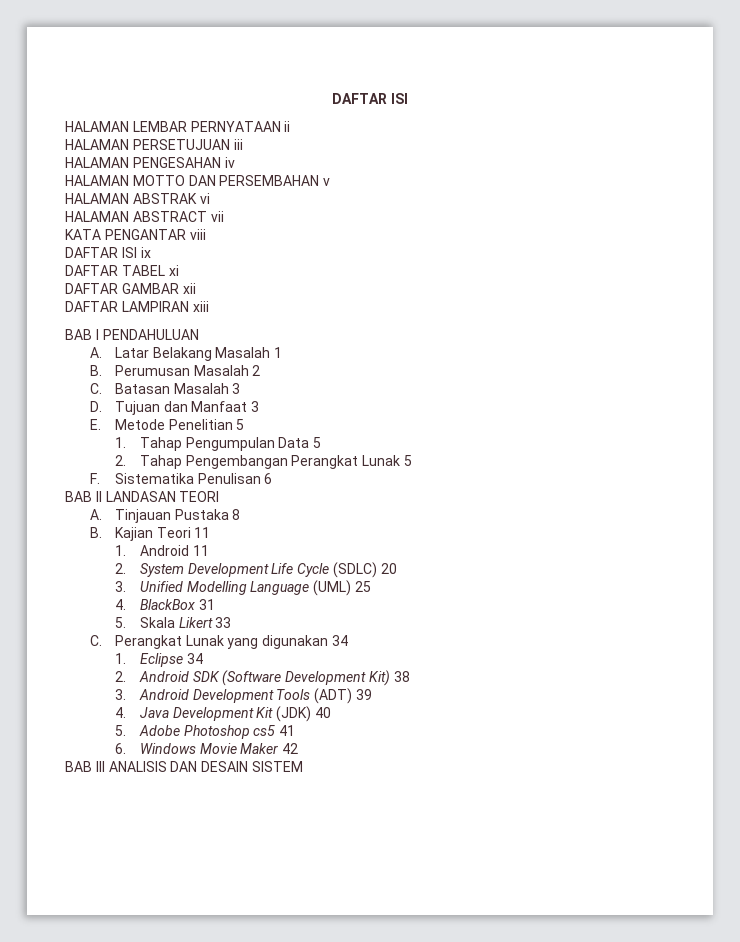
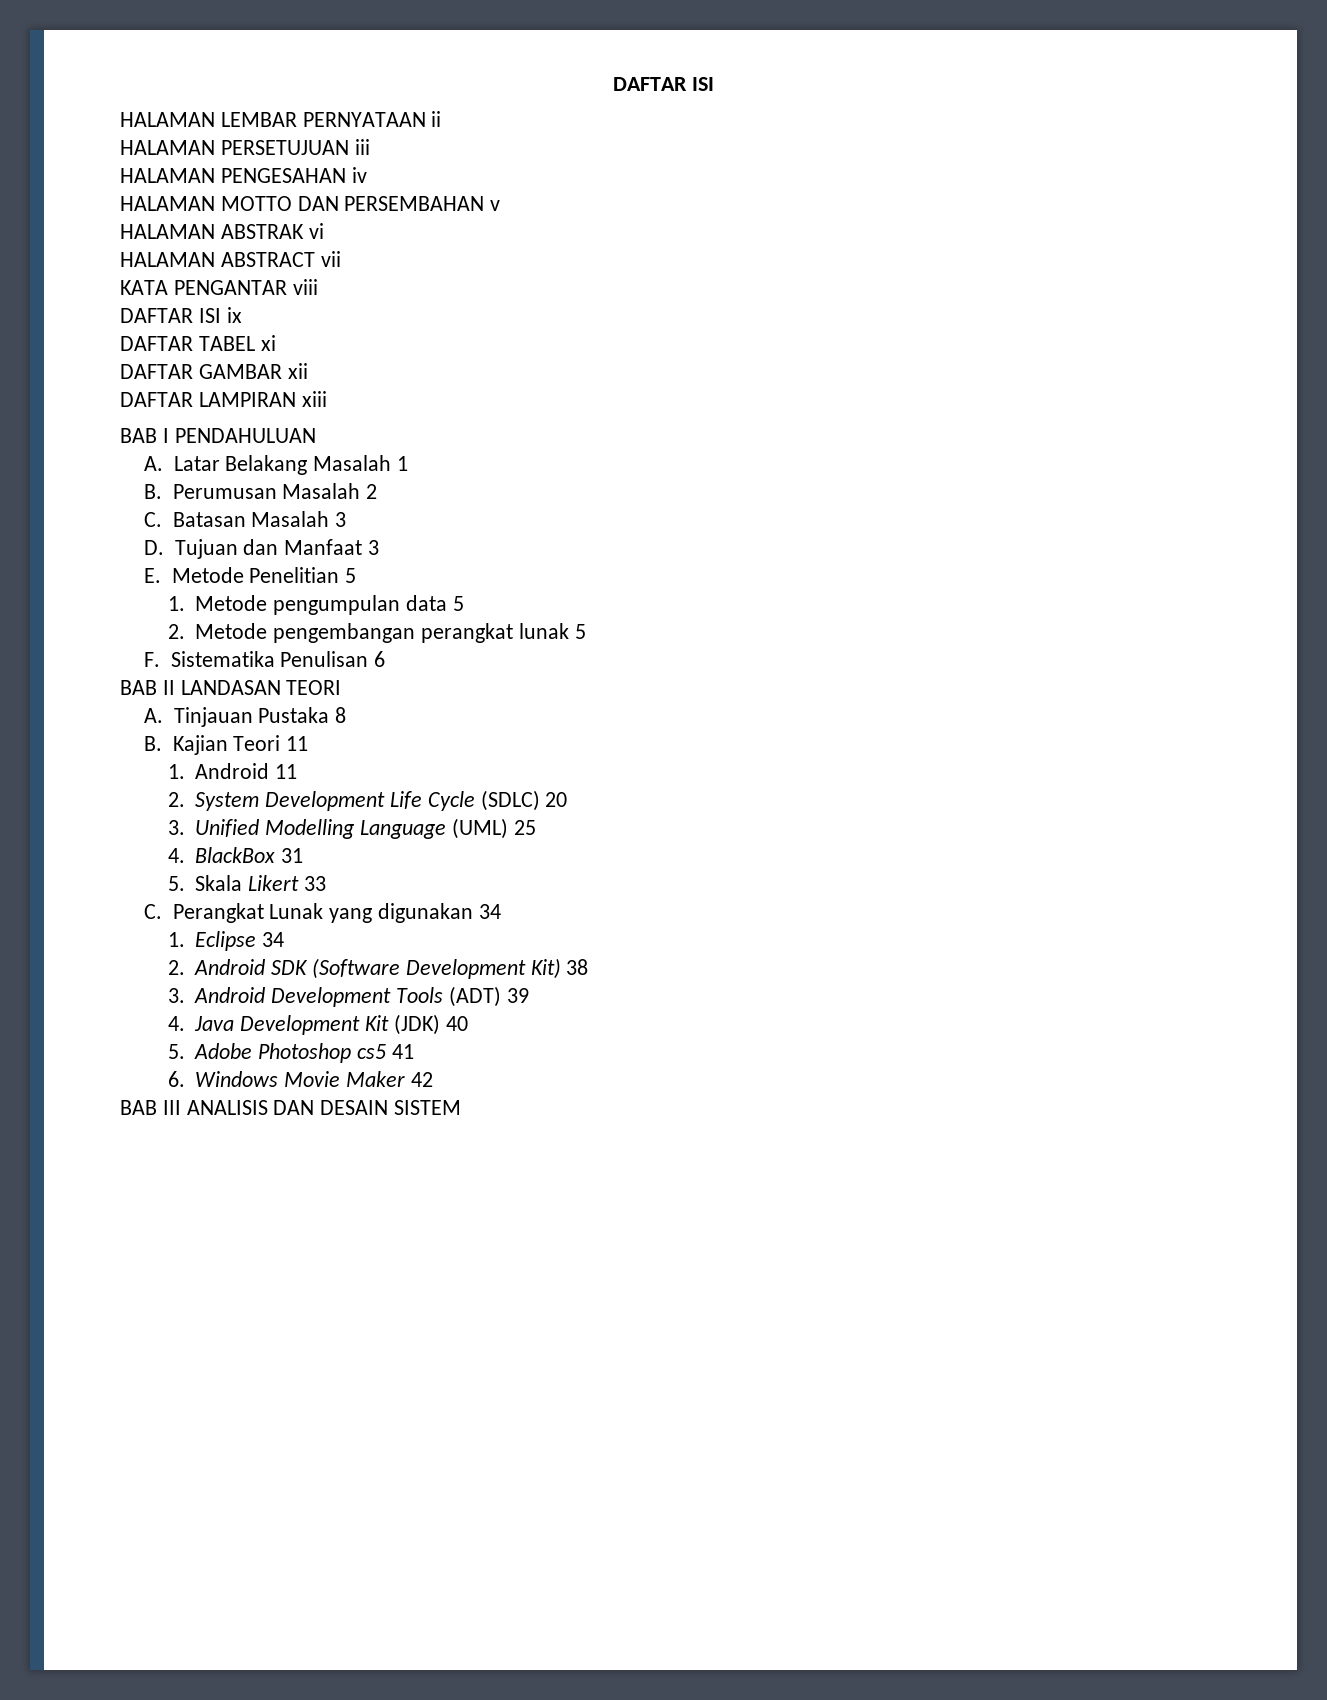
[139,437,310,451] Tahap Pengumpulan Data -> [195,595,447,615] Metode pengumpulan data
[139,455,401,469] Tahap Pengembangan Perangkat Lunak -> [195,623,569,643] Metode pengembangan perangkat lunak

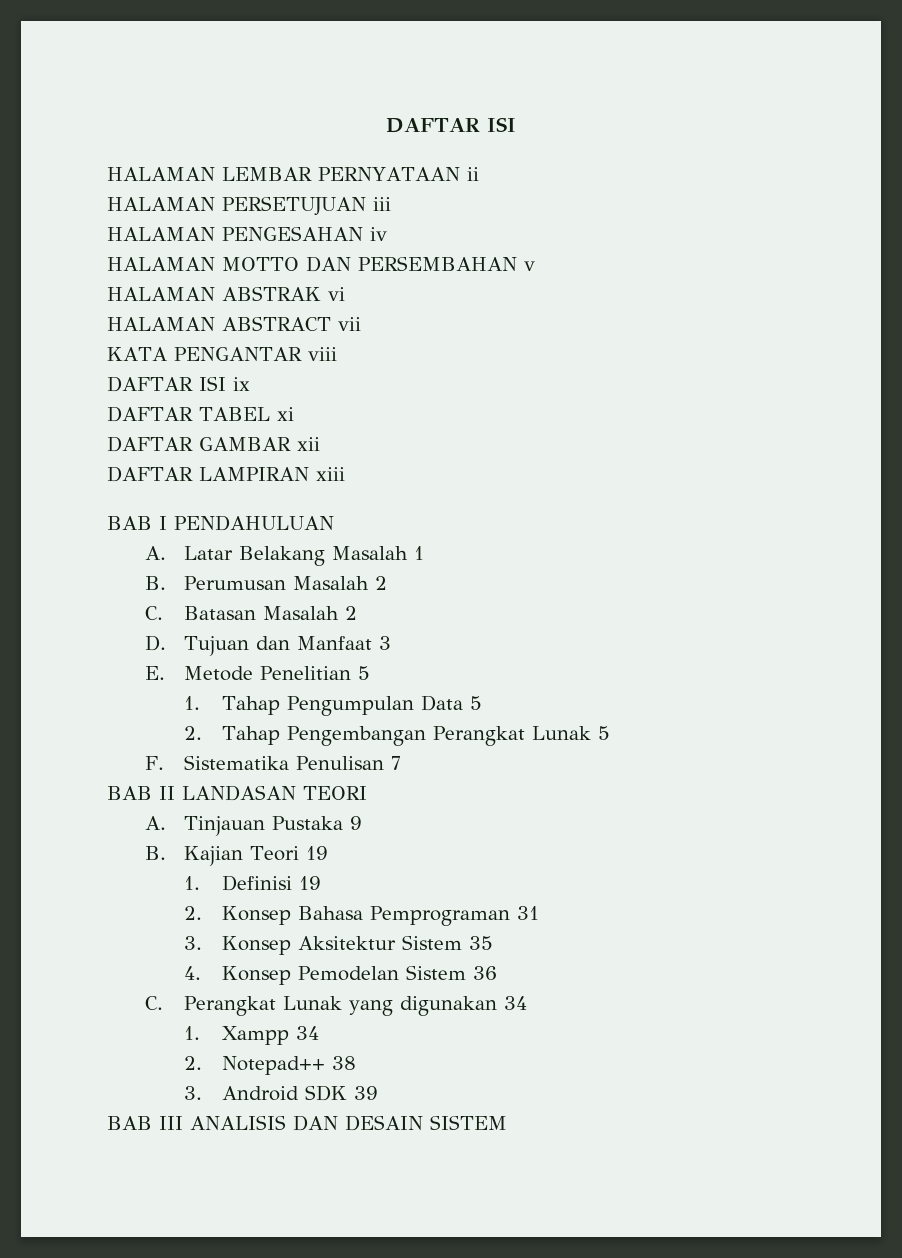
[335,512,347,527] 3 -> [344,606,357,620] 2
[195,595,447,615] Metode pengumpulan data -> [221,695,463,716] Tahap Pengumpulan Data
[195,623,569,643] Metode pengembangan perangkat lunak -> [221,726,591,746] Tahap Pengembangan Perangkat Lunak
[374,651,386,667] 6 -> [390,756,401,770] 7
[335,707,347,723] 8 -> [349,816,362,830] 9
[286,736,309,751] [167,763,298,779] [167,790,568,811] [167,818,536,839] [167,847,304,863] [167,875,326,891] 11 // 1. Android 11 // 2. System Development Life Cycle (SDLC) 20 // 3. Unified Modelling Language (UML) 25 // 4. BlackBox 31 // 5. Skala Likert 33 -> [305,846,328,860] [183,875,321,891] [183,906,539,926] [183,935,493,955] [183,965,497,985] 19 // 1. Definisi 19 // 2. Konsep Bahasa Pemprograman 31 // 3. Konsep Aksitektur Sistem 35 // 4. Konsep Pemodelan Sistem 36
[195,931,257,951] Eclipse -> [221,1026,289,1045] Xampp
[194,958,589,979] [167,986,529,1007] [167,1014,468,1035] [167,1043,414,1063] [167,1071,433,1087] Android SDK (Software Development Kit) 38 // 3. Android Development Tools (ADT) 39 // 4. Java Development Kit (JDK) 40 // 5. Adobe Photoshop cs5 41 // 6. Windows Movie Maker 42 -> [221,1056,356,1075] [183,1085,378,1101] Notepad++ 38 // 3. Android SDK 39

